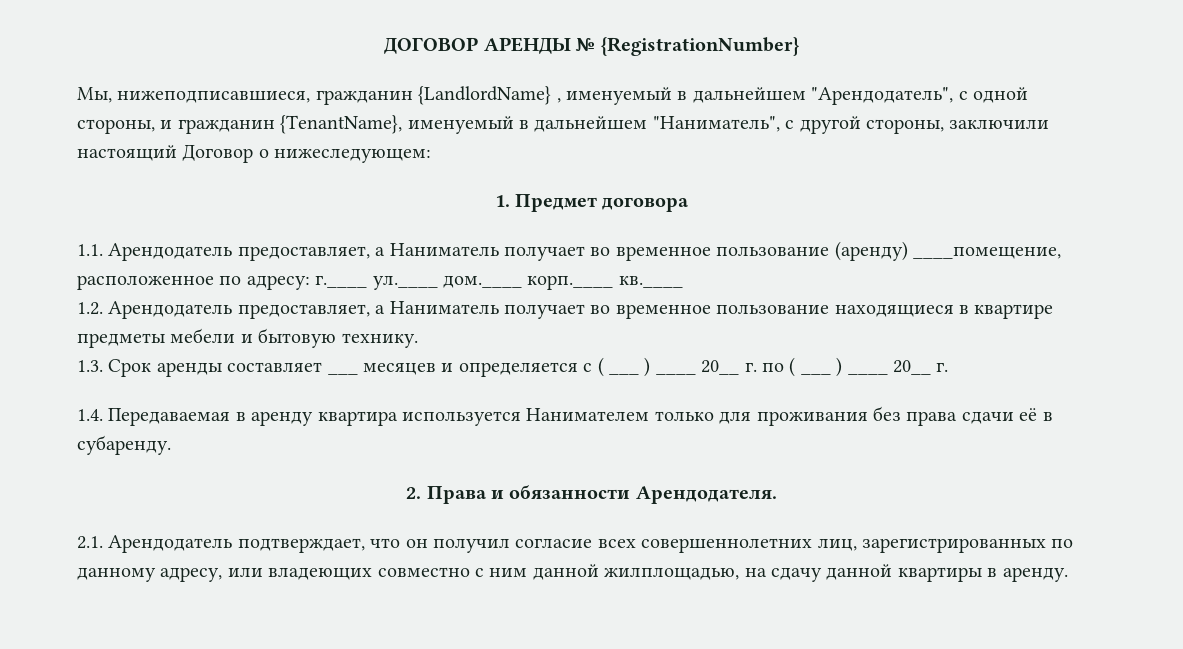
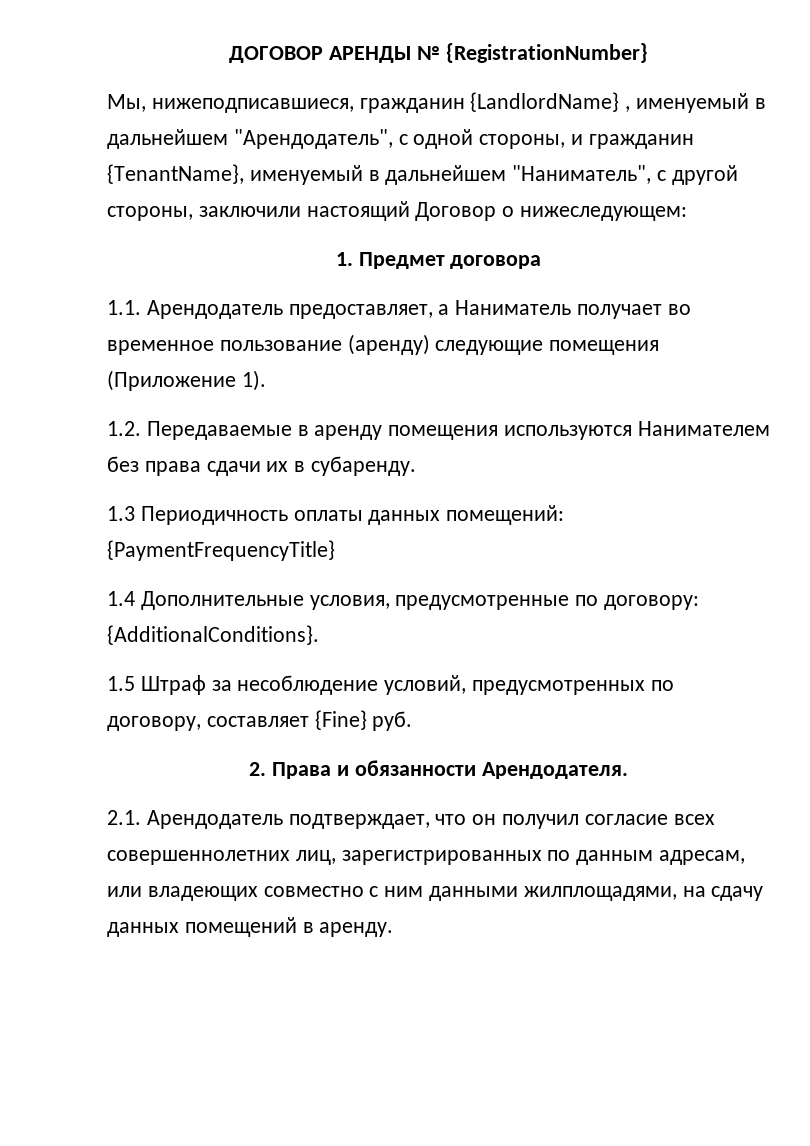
[912,247,1061,259] [77,275,683,290] [77,301,1054,319] [77,328,418,348] [77,359,323,377] [327,357,949,377] [77,408,868,426] ____помещение, расположенное по адресу: г.____ ул.____ дом.____ корп.____ кв.____ // 1.2. Арендодатель предоставляет, а Наниматель получает во временное пользование находящиеся в квартире предметы мебели и бытовую технику. // 1.3. Срок аренды составляет ___ месяцев и определяется с ( ___ ) ____ 20__ г. по ( ___ ) ____ 20__ г. // 1.4. Передаваемая в аренду квартира используется Нанимателем только для проживания -> [435,340,660,355] [107,370,266,391] [107,421,770,440] следующие помещения (Приложение 1). // 1.2. Передаваемые в аренду помещения используются Нанимателем
[1019,408,1038,421] её -> [266,461,289,472] их
(171, 445) none -> [107,505,565,525] [107,540,335,561] [107,591,700,610] [107,625,319,645] [107,675,674,695] [107,710,413,731] // 1.3 Периодичность оплаты данных помещений: {PaymentFrequencyTitle} // 1.4 Дополнительные условия, предусмотренные по договору: {AdditionalConditions}. // 1.5 Штраф за несоблюдение условий, предусмотренных по договору, составляет {Fine} руб.
[77,567,223,582] данному адресу, -> [576,850,746,865] данным адресам,
[532,564,982,582] данной жилплощадью, на сдачу данной квартиры -> [429,886,764,901] [107,917,297,937] данными жилплощадями, на сдачу данных помещений

